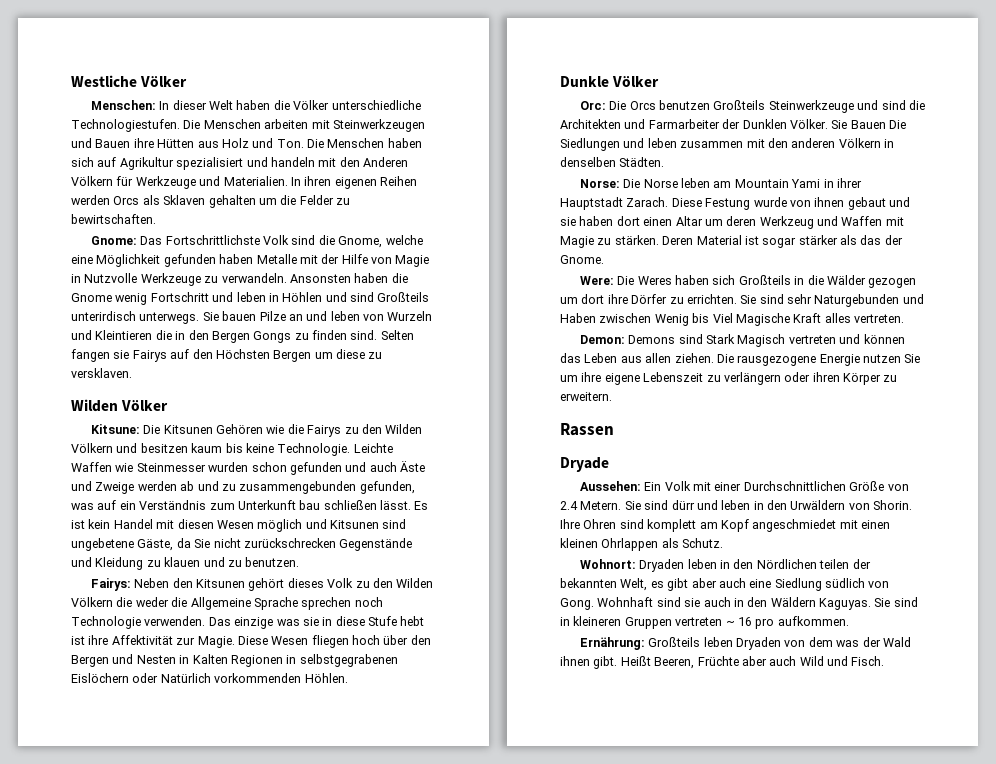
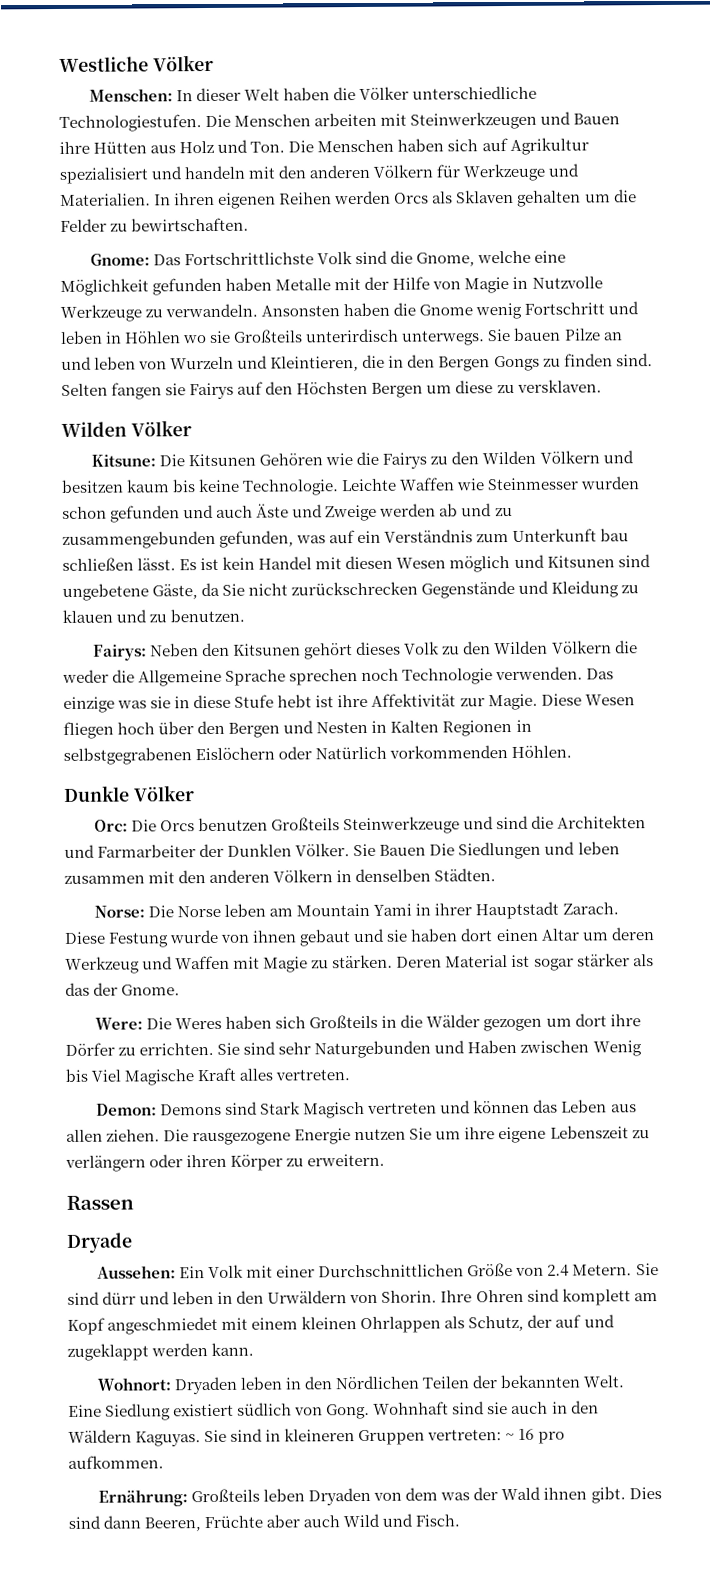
[363,157,408,167] Anderen -> [309,164,371,179] anderen
[325,292,374,302] und sind -> [182,330,232,344] wo sie
[95,330,153,340] Kleintieren -> [270,355,360,372] Kleintieren,
[861,520,890,529] einen -> [251,1317,299,1330] einem
[682,538,724,548] Schutz. -> [468,1314,615,1332] [67,1342,255,1361] Schutz, der auf und zugeklappt werden kann.
[819,559,850,569] teilen -> [422,1376,470,1389] Teilen
[620,578,822,591] Welt, es gibt aber auch eine Siedlung -> [583,1375,625,1388] [68,1403,235,1421] Welt. Eine Siedlung existiert
[675,617,723,626] vertreten -> [427,1429,503,1441] vertreten:
[620,656,651,666] Heißt -> [628,1487,662,1500] [68,1515,142,1529] Dies sind dann

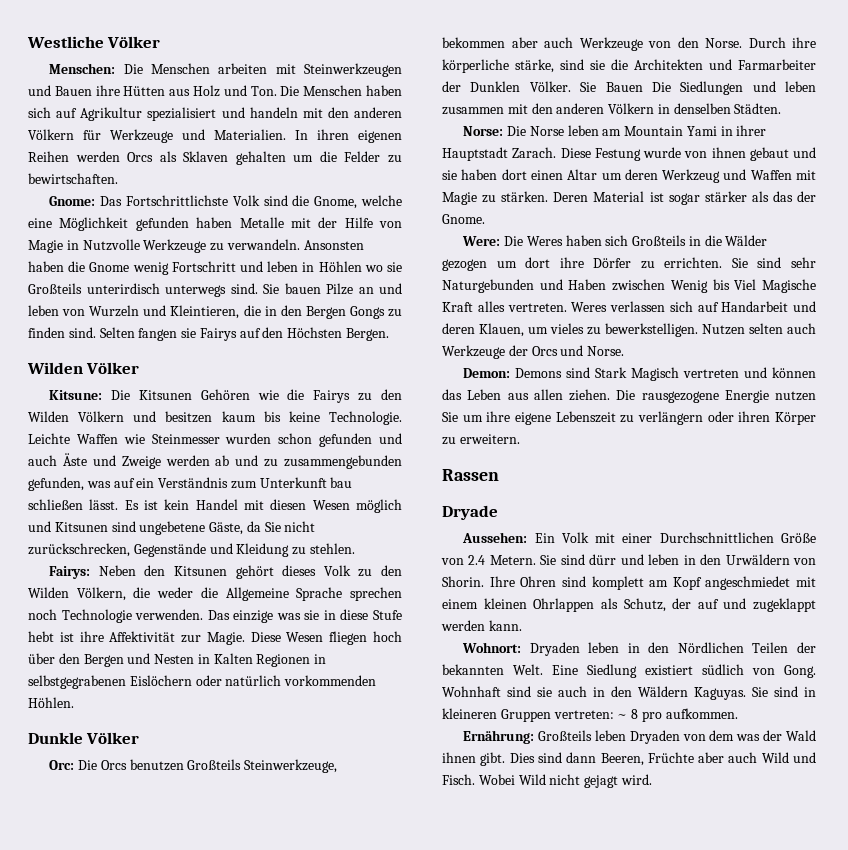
[176,85,538,102] [59,114,202,132] In dieser Welt haben die Völker unterschiedliche Technologiestufen. -> (116, 68) none
[401,330,486,346] unterwegs. -> [165,283,258,297] unterwegs sind.
[371,379,602,398] Bergen um diese zu versklaven. -> [346,328,390,341] Bergen.
[291,581,419,596] zurückschrecken -> [28,543,130,557] zurückschrecken,
[62,608,246,623] klauen und zu benutzen. -> [309,543,355,554] stehlen.
[551,640,612,654] Völkern -> [76,587,126,601] Völkern,
[315,746,388,760] Natürlich -> [225,675,282,686] natürlich
[343,815,530,835] Steinwerkzeuge und sind -> [244,759,338,773] [442,37,816,51] [442,59,605,73] Steinwerkzeuge, bekommen aber auch Werkzeuge von den Norse. Durch ihre körperliche stärke, sind sie
(351, 1075) none -> [571,301,816,312] [442,323,816,337] [442,345,625,359] Weres verlassen sich auf Handarbeit und deren Klauen, um vieles zu bewerkstelligen. Nutzen selten auch Werkzeuge der Orcs und Norse.
[518,1428,535,1440] 16 -> [631,709,639,719] 8
(461, 1520) none -> [478,774,652,788] Wobei Wild nicht gejagt wird.

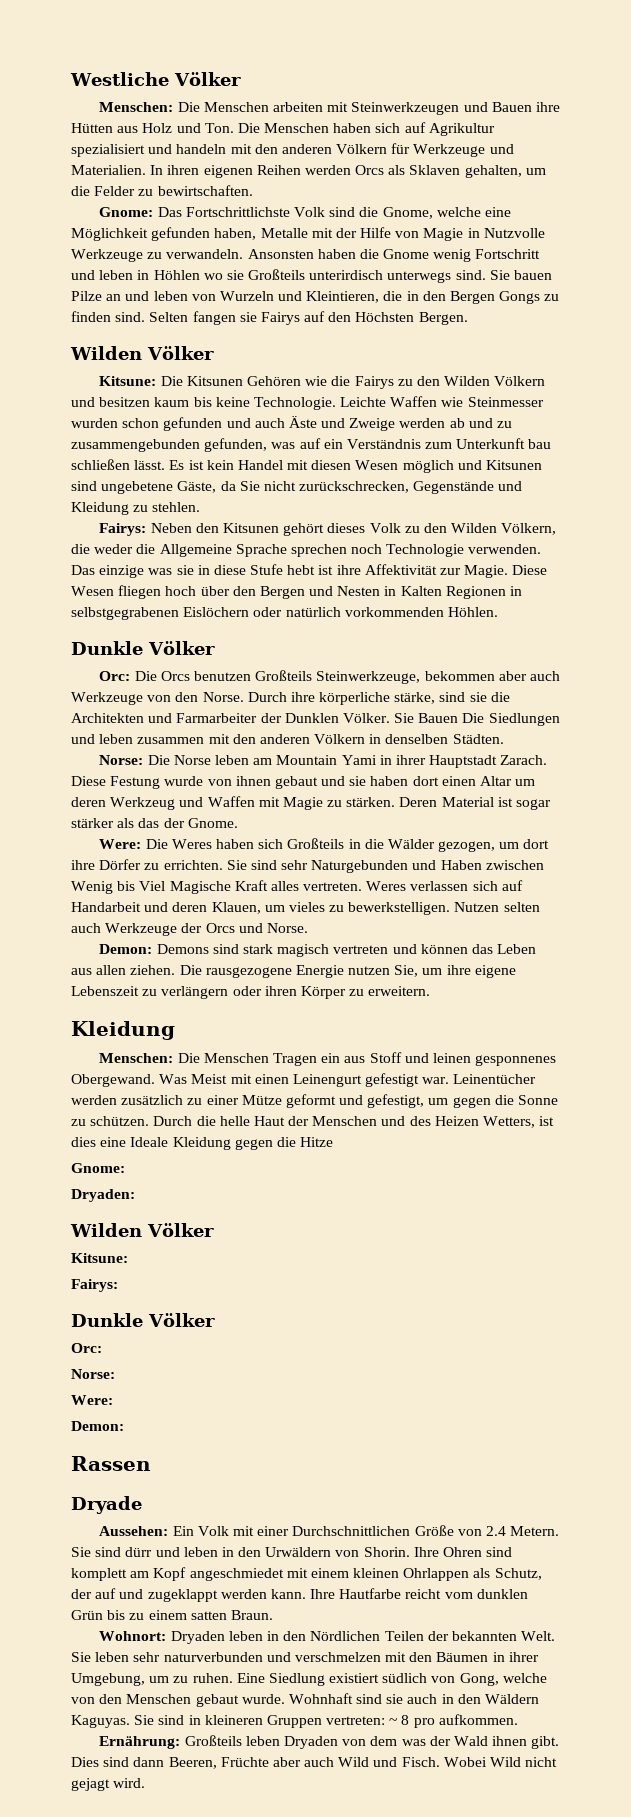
[235,151,286,165] gehalten -> [464,165,522,178] gehalten,
[196,217,233,228] haben -> [214,228,257,240] haben,
[442,259,487,271] gezogen -> [438,841,496,852] gezogen,
[595,367,680,381] Stark Magisch -> [242,944,330,957] stark magisch
[442,412,458,422] Sie -> [394,965,419,977] Sie,
(520, 439) none -> [71,1021,175,1040] [99,1052,557,1066] [71,1073,537,1087] [71,1094,559,1108] [71,1116,555,1128] [71,1137,334,1150] [71,1163,125,1173] [71,1189,135,1202] [70,1223,214,1237] [71,1253,128,1263] [71,1279,118,1292] [71,1313,215,1327] [71,1343,102,1353] [71,1369,115,1379] [71,1395,113,1405] [71,1421,124,1431] // Kleidung // Menschen: Die Menschen Tragen ein aus Stoff und leinen gesponnenes Obergewand. Was Meist mit einen Leinengurt gefestigt war. Leinentücher werden zusätzlich zu einer Mütze geformt und gefestigt, um gegen die Sonne zu schützen. Durch die helle Haut der Menschen und des Heizen Wetters, ist dies eine Ideale Kleidung gegen die Hitze // Gnome: // Dryaden: // Wilden Völker // Kitsune: // Fairys: // Dunkle Völker // Orc: // Norse: // Were: // Demon:
(522, 625) none -> [310,1588,528,1599] [71,1610,273,1620] Ihre Hautfarbe reicht vom dunklen Grün bis zu einem satten Braun.
(543, 669) none -> [71,1652,539,1662] [71,1673,233,1686] Sie leben sehr naturverbunden und verschmelzen mit den Bäumen in ihrer Umgebung, um zu ruhen.
[784,665,816,678] Gong. -> [459,1673,547,1686] [71,1694,285,1707] Gong, welche von den Menschen gebaut wurde.

